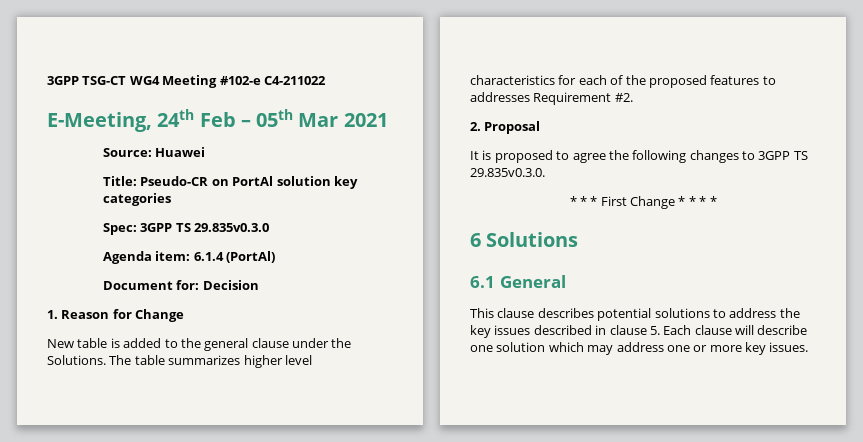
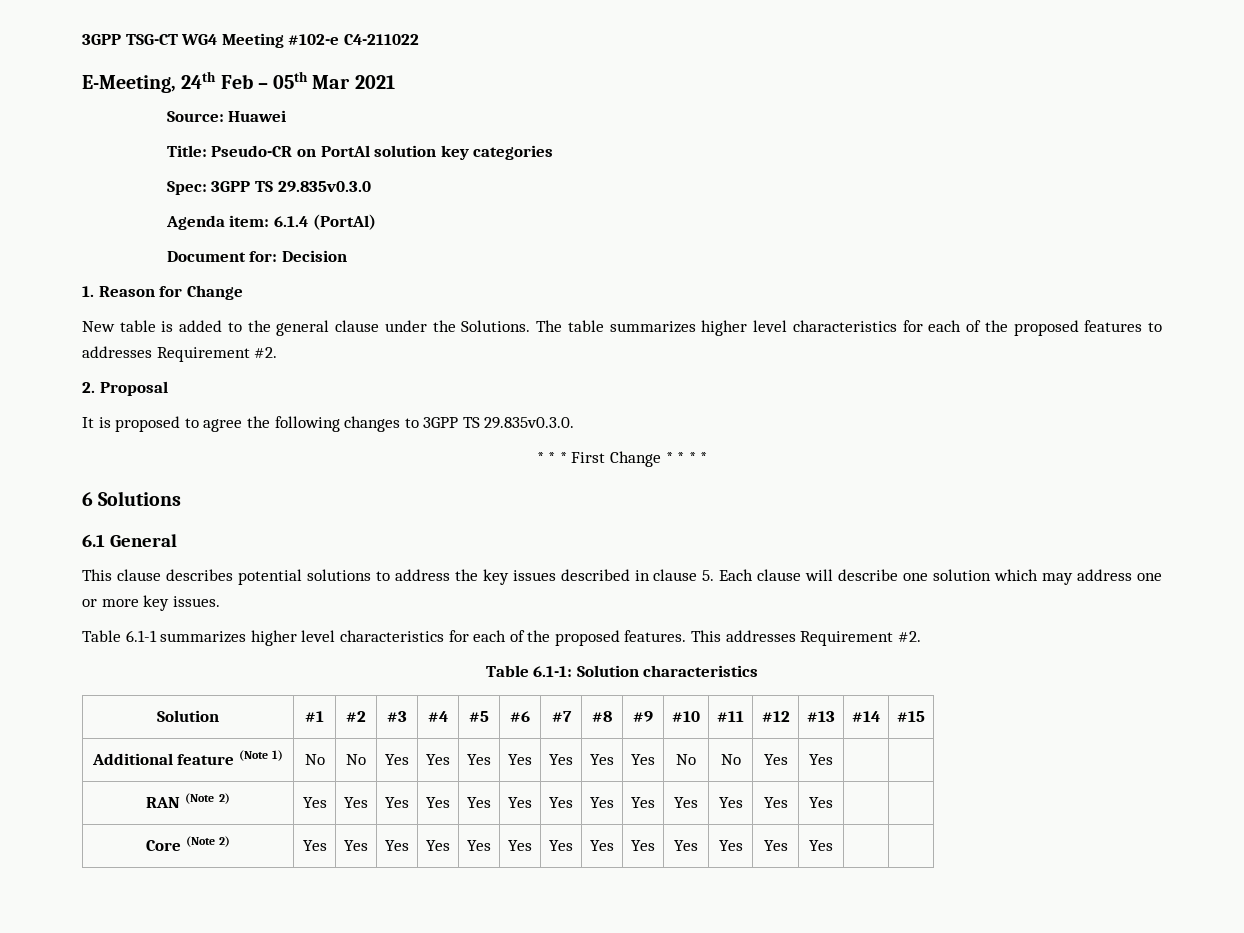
(809, 347) none -> [82,630,921,646] [485,665,759,677] [157,710,219,722] [305,711,324,722] [346,711,366,722] [387,711,407,722] [428,711,448,722] [469,711,489,722] [510,711,530,722] [551,711,572,722] [592,711,612,722] [633,711,653,722] [672,711,700,722] [717,711,744,722] [761,711,790,722] [807,711,835,722] [852,711,880,722] [897,711,925,722] [91,750,284,765] [304,754,325,765] [346,754,366,765] [385,754,409,765] [426,754,450,765] [467,754,491,765] [508,754,532,765] [549,754,573,765] [590,754,614,765] [631,754,655,765] [676,754,696,765] [720,754,741,765] [763,754,788,765] [809,754,833,765] [146,793,230,808] [302,797,327,808] [344,797,368,808] [385,797,409,808] [426,797,450,808] [467,797,491,808] [508,797,532,808] [549,797,573,808] [590,797,614,808] [631,797,655,808] [674,797,698,808] [718,797,743,808] [763,797,788,808] [809,797,833,808] [145,836,231,851] [302,840,327,851] [344,840,368,851] [385,840,409,851] [426,840,450,851] [467,840,491,851] [508,840,532,851] [549,840,573,851] [590,840,614,851] [631,840,655,851] [674,840,698,851] [718,840,743,851] [763,840,788,851] [809,840,833,851] // Table 6.1-1 summarizes higher level characteristics for each of the proposed features. This addresses Requirement #2. // Table 6.1-1: Solution characteristics // Solution | #1 | #2 | #3 | #4 | #5 | #6 | #7 | #8 | #9 | #10 | #11 | #12 | #13 | #14 | #15 // Additional feature (Note 1) | No | No | Yes | Yes | Yes | Yes | Yes | Yes | Yes | No | No | Yes | Yes | | // RAN (Note 2) | Yes | Yes | Yes | Yes | Yes | Yes | Yes | Yes | Yes | Yes | Yes | Yes | Yes | | // Core (Note 2) | Yes | Yes | Yes | Yes | Yes | Yes | Yes | Yes | Yes | Yes | Yes | Yes | Yes | |

